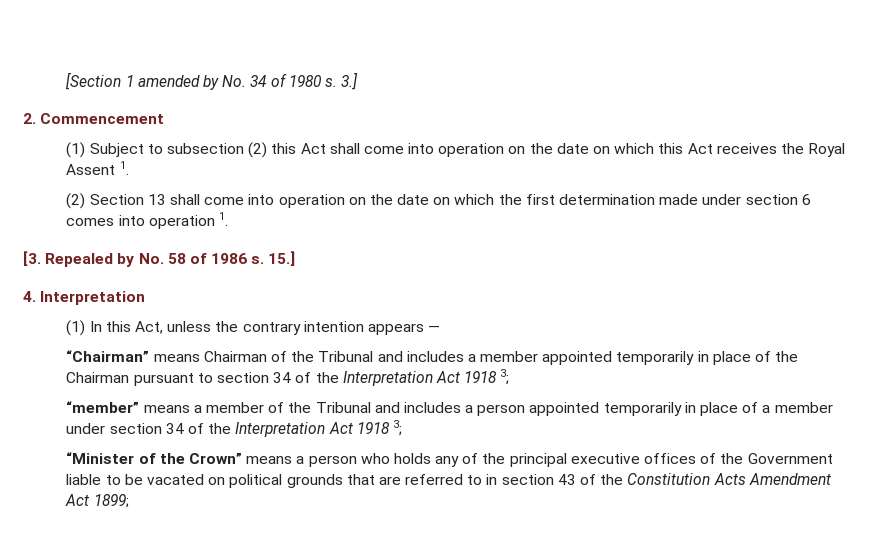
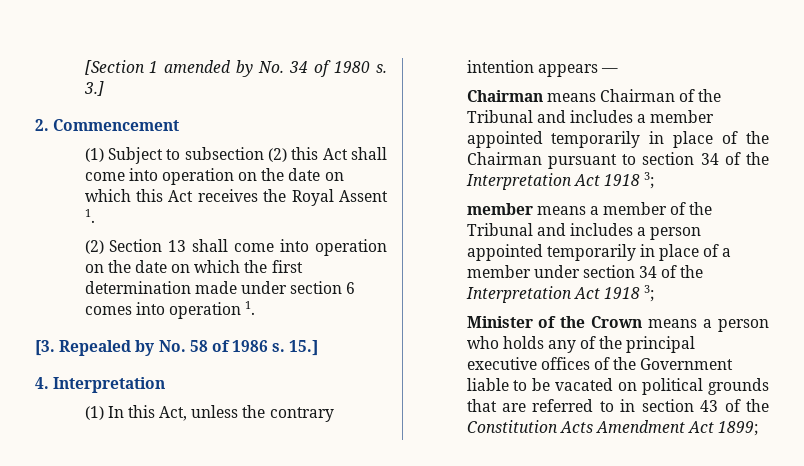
[66,350,150,362] “Chairman” -> [466,90,543,102] Chairman
[66,401,140,413] “member” -> [466,203,533,215] member
[66,452,242,464] “Minister of the Crown” -> [466,316,643,328] Minister of the Crown

